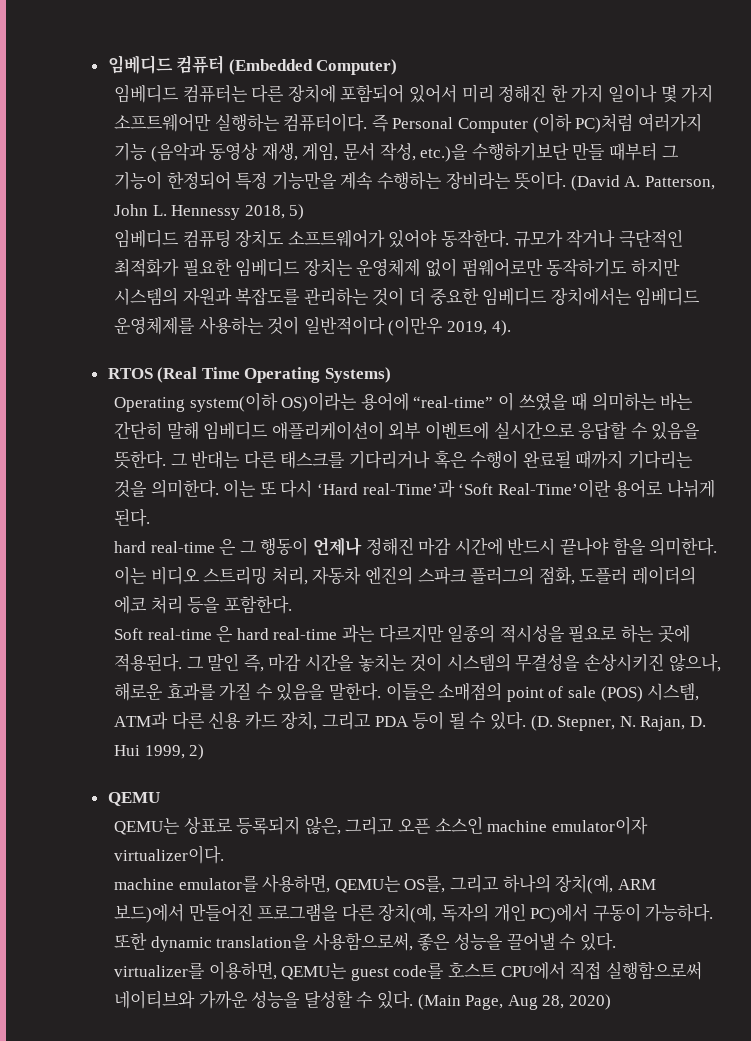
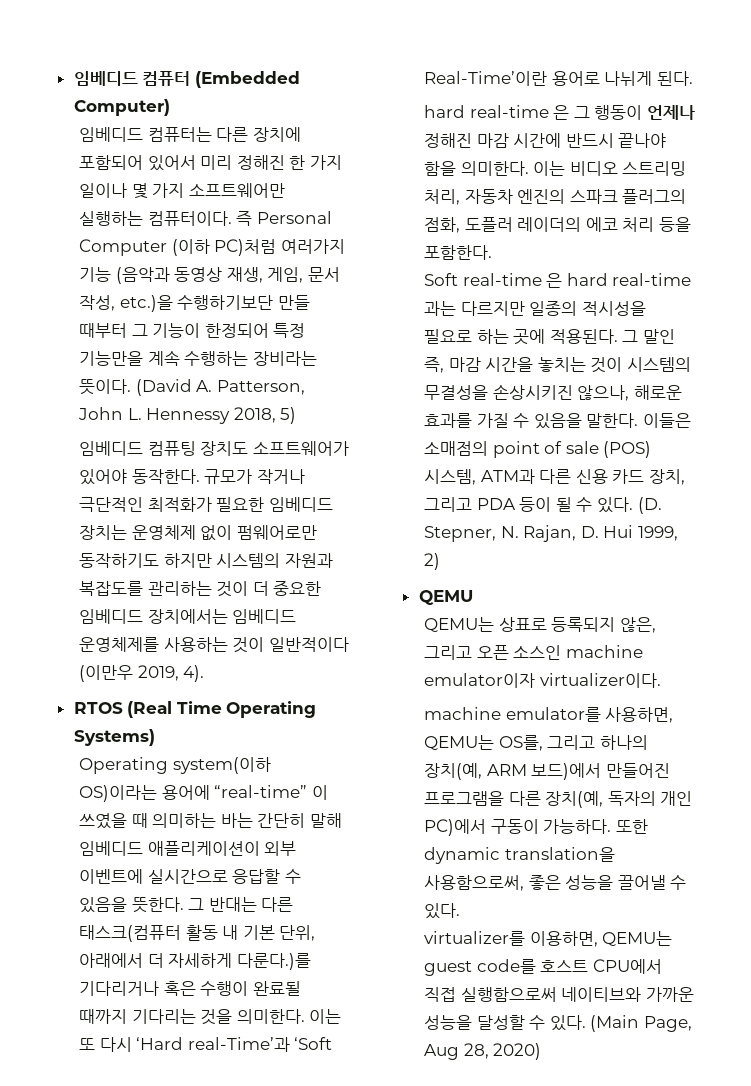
[280,450,346,469] 태스크를 -> [79,925,316,942] [79,953,311,970] 태스크(컴퓨터 활동 내 기본 단위, 아래에서 더 자세하게 다룬다.)를

